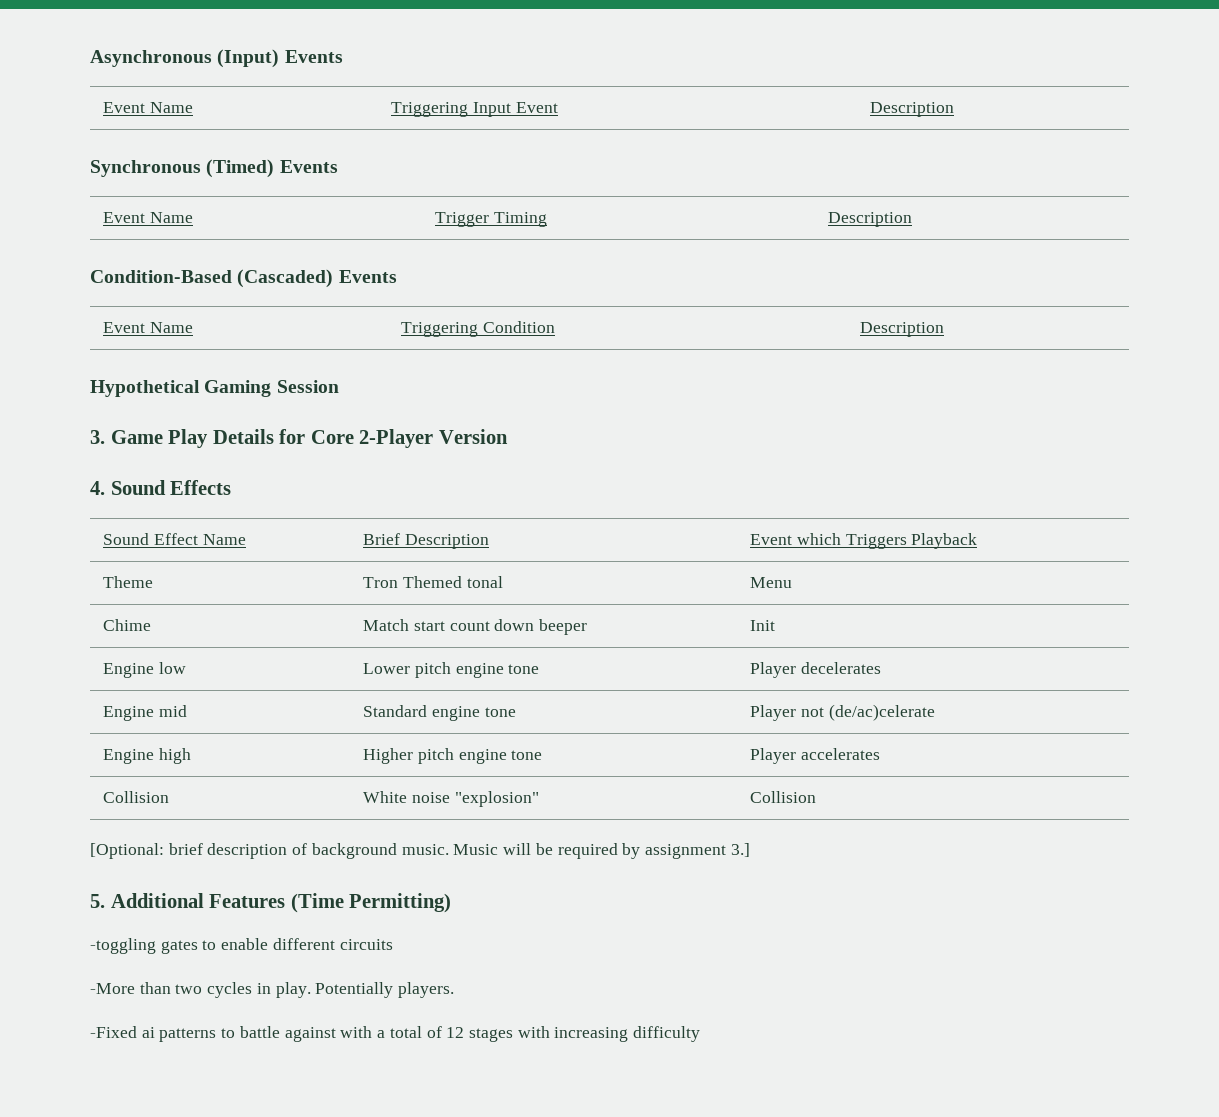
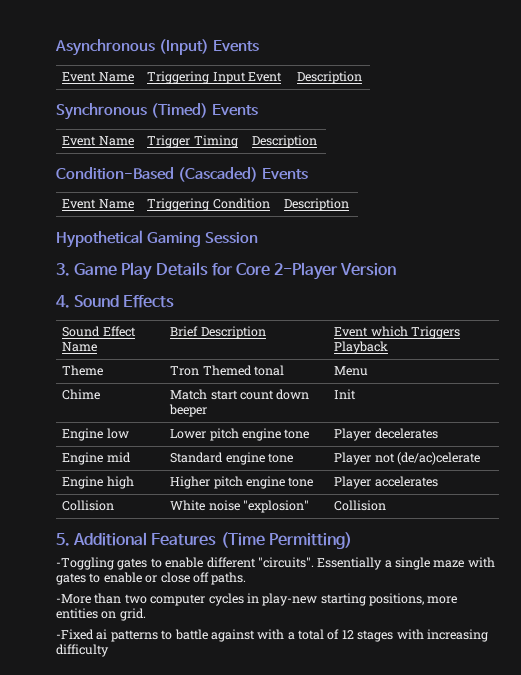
[90,843,750,859] // [Optional: brief description of background music. Music will be required by assignment 3.] -> (387, 505) none
[90,938,156,954] -toggling -> [56,557,114,570] -Toggling
[339,939,393,950] circuits -> [257,557,495,570] [56,572,247,585] "circuits". Essentially a single maze with gates to enable or close off paths.
(203, 989) none -> [150,594,206,606] computer
[275,982,455,998] play. Potentially players. -> [262,593,458,606] [56,608,146,621] play-new starting positions, more entities on grid.

